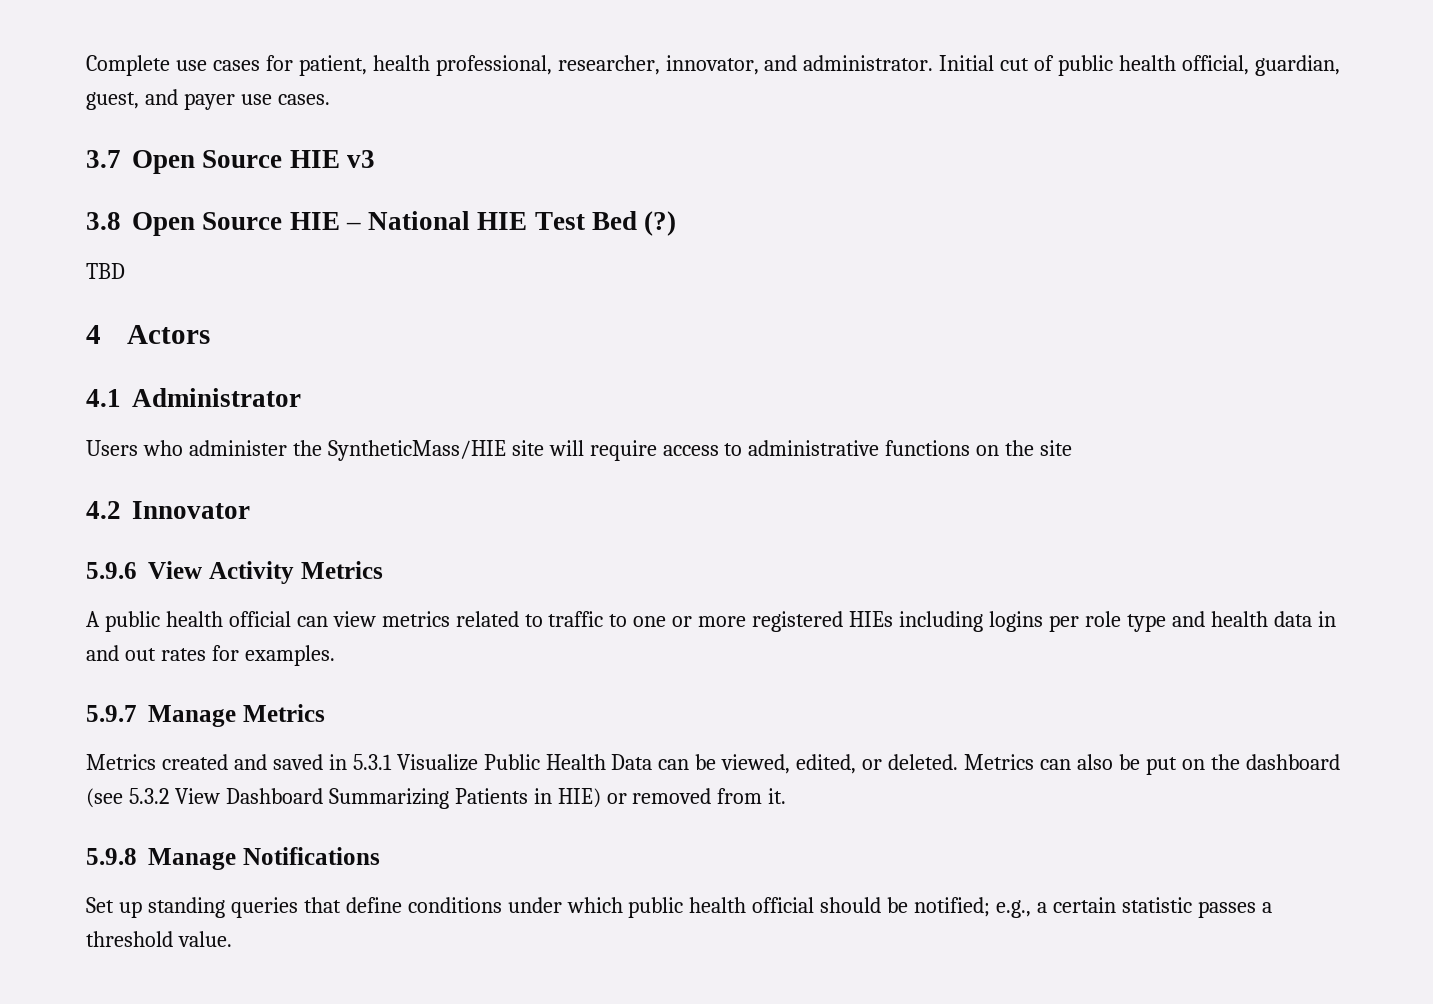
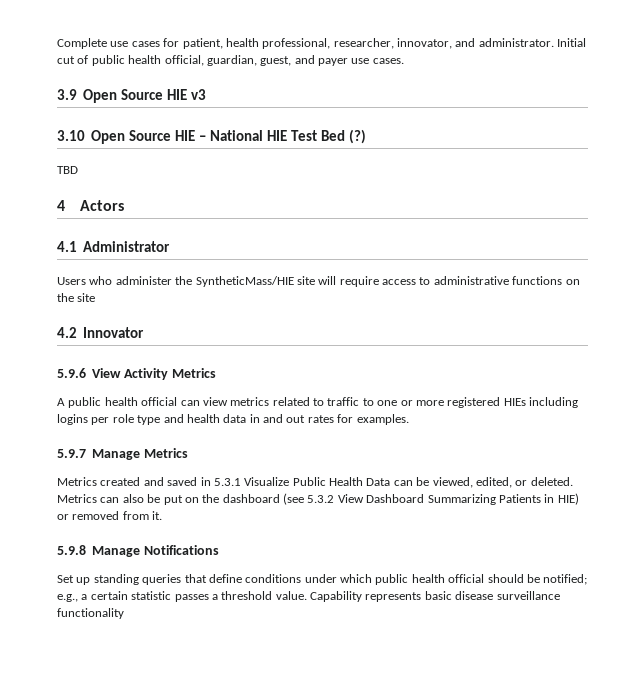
[86,150,121,168] 3.7 -> [57,89,77,100] 3.9
[86,212,121,230] 3.8 -> [57,130,85,141] 3.10
(232, 939) none -> [310,591,560,602] [57,608,124,619] Capability represents basic disease surveillance functionality

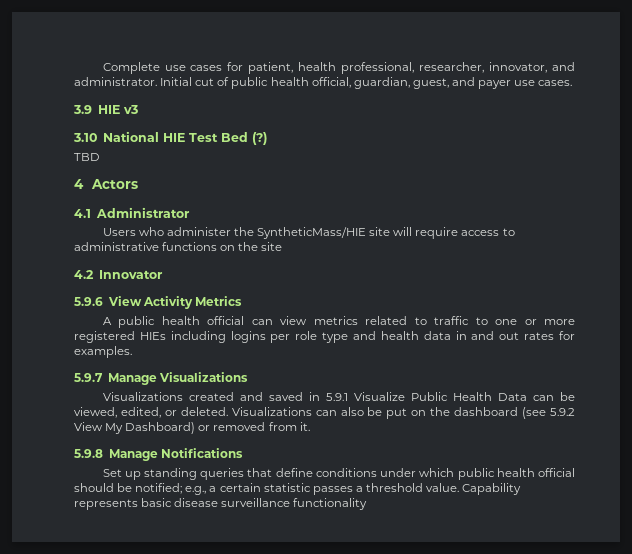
[83,89,164,103] Open Source -> (92, 109) none
[91,130,206,144] Open Source HIE – -> (97, 137) none
[143,448,188,458] [57,477,97,486] Metrics // Metrics -> [158,372,248,382] [102,392,183,401] Visualizations // Visualizations
[213,478,241,486] 5.3.1 -> [325,393,348,401] 5.9.1
[57,494,97,503] Metrics -> [231,407,312,416] Visualizations
[307,493,579,505] 5.3.2 View Dashboard Summarizing Patients in HIE) -> [549,408,575,416] [74,422,196,434] 5.9.2 View My Dashboard)

